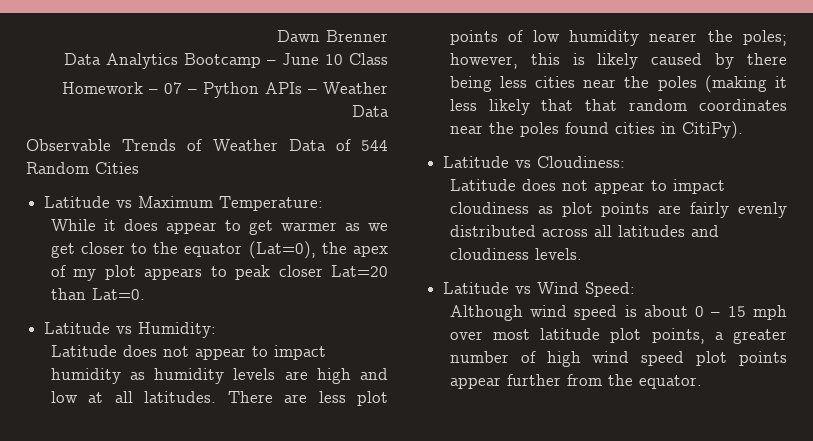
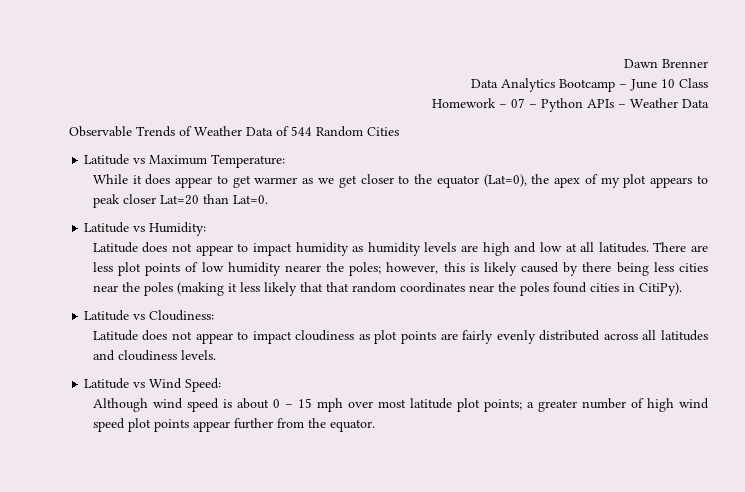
[651,328,705,344] points, -> [483,399,522,412] points;

